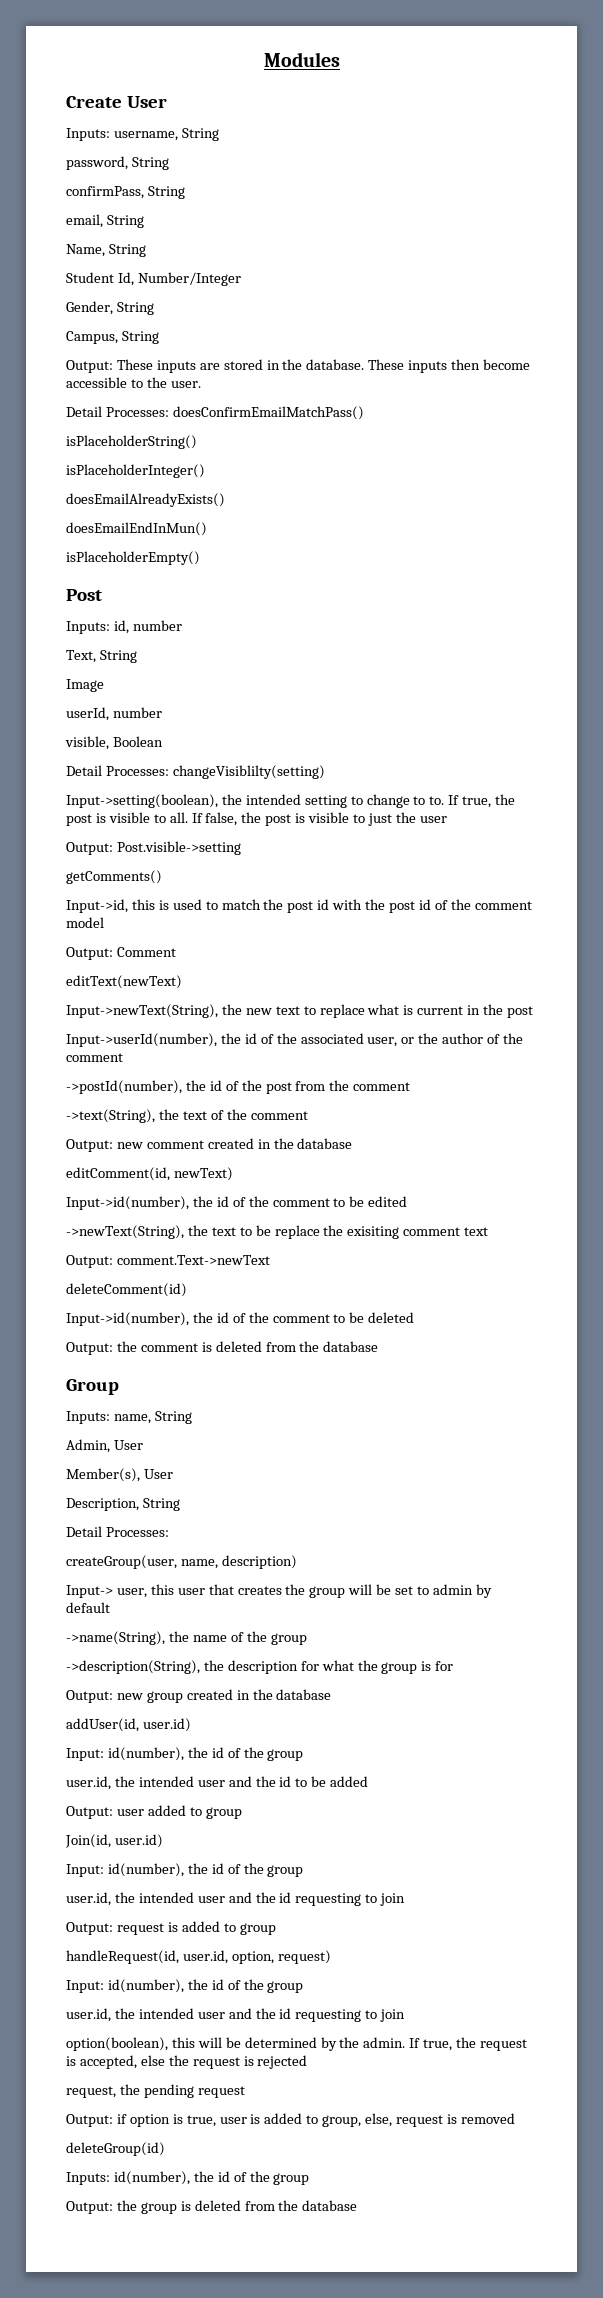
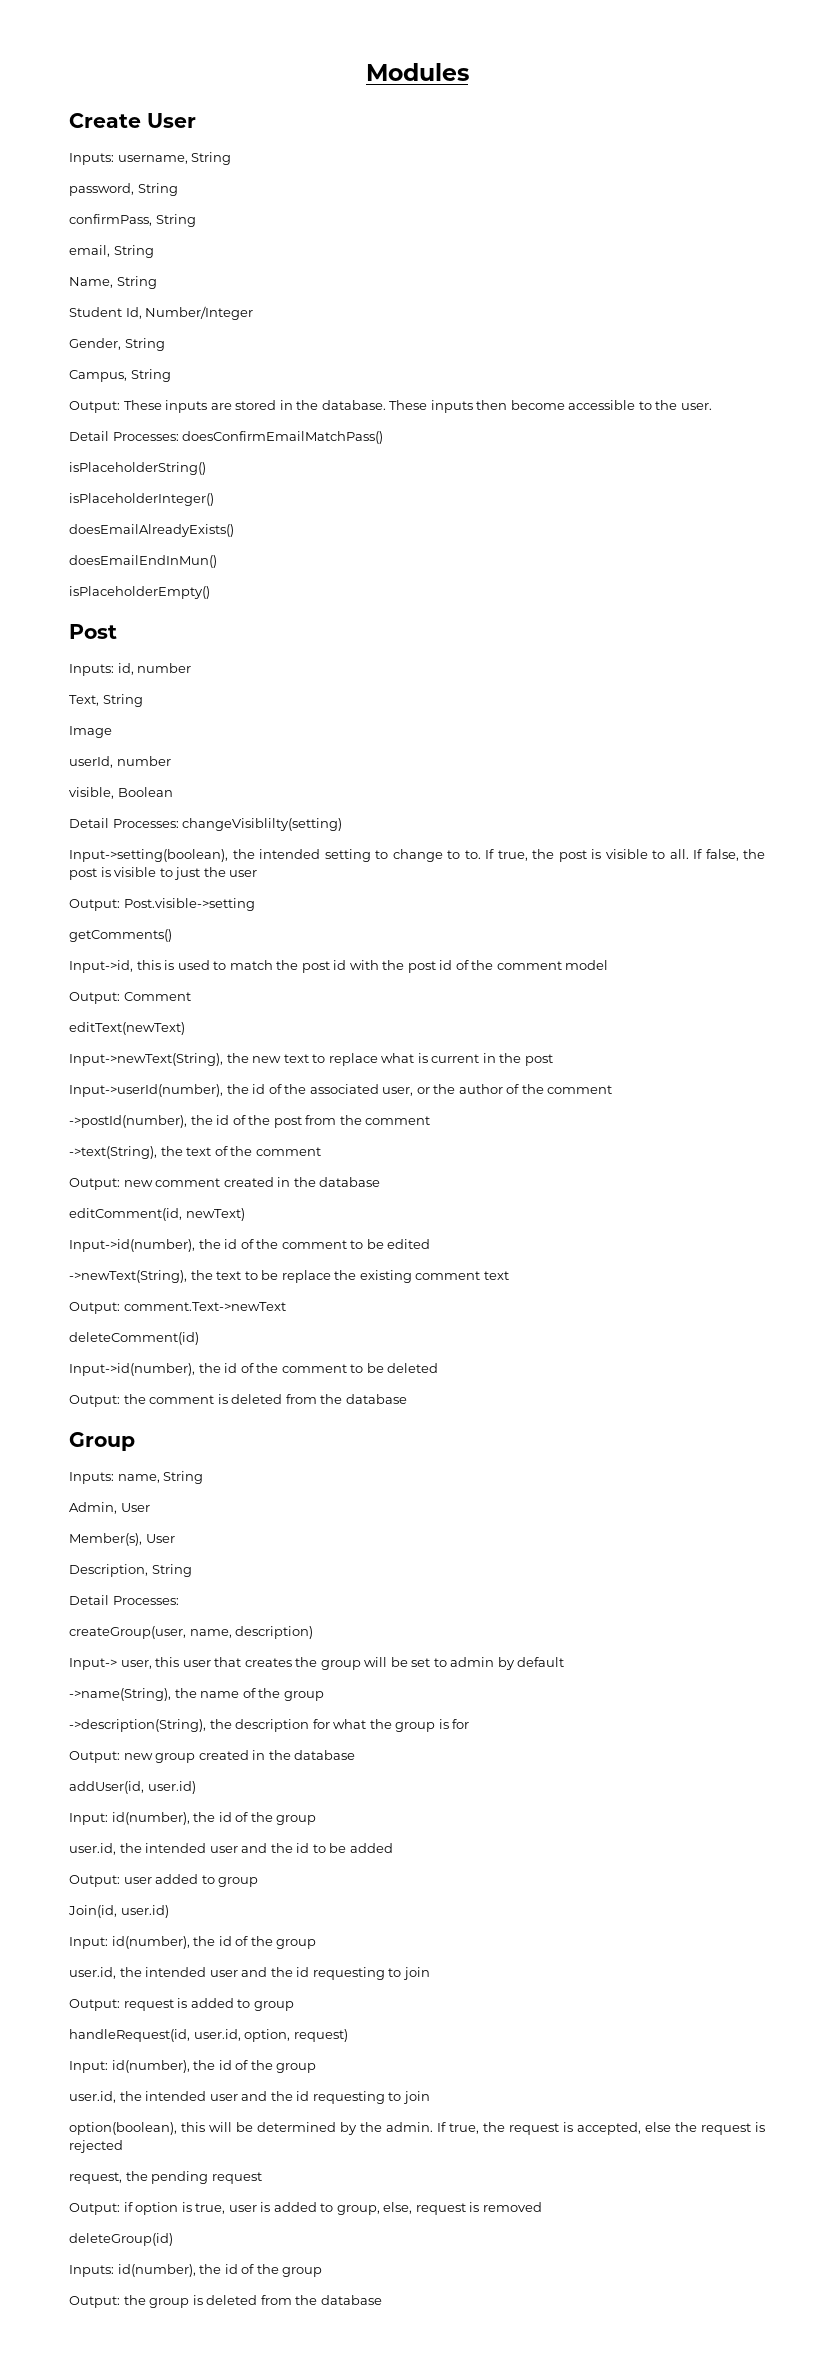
[347,1226,400,1239] exisiting -> [359,1270,412,1283] existing

